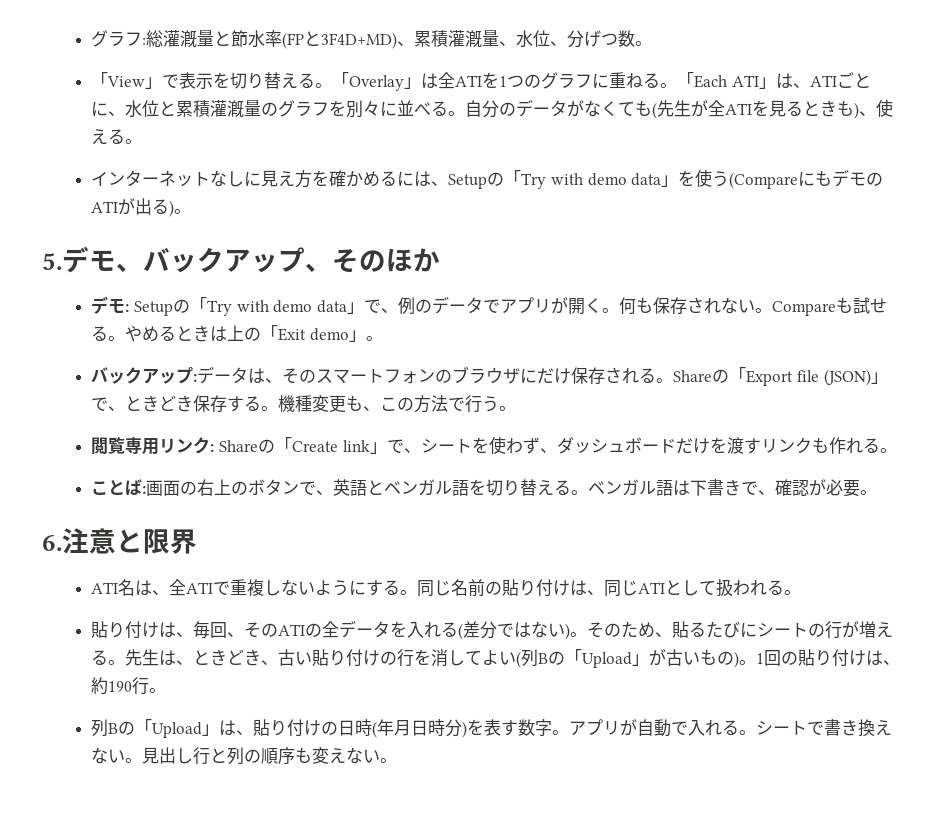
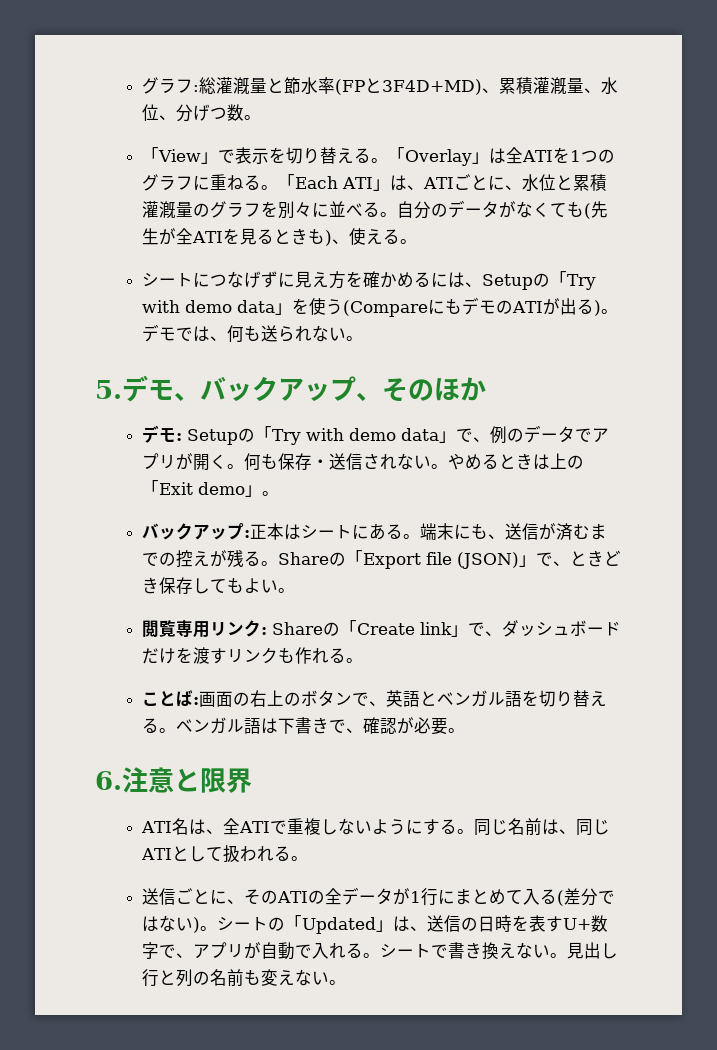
[91,170,245,187] インターネットなし -> [141,271,278,288] シートにつなげず
(192, 211) none -> [141,324,363,342] デモでは、何も送られない。
(687, 305) none -> [311,453,363,470] ・送信
[771,297,887,316] [91,326,126,341] Compareも試せる。 -> (448, 466) none
[197,366,640,384] データは、そのスマートフォンのブラウザにだけ保存され -> [249,523,607,540] [141,550,244,568] 正本はシートにある。端末にも、送信が済むまでの控えが残
[227,395,500,413] する。機種変更も、この方法で行う -> [192,577,278,594] してもよい
[420,436,557,454] シートを使わず、 -> (502, 633) none
[485,579,571,597] の貼り付け -> (542, 827) none
[91,621,228,639] 貼り付けは、毎回 -> [141,888,227,905] 送信ごとに
[390,621,442,638] を入れ -> [392,888,540,906] が1行にまとめて入
[587,621,894,639] [91,649,901,668] [91,677,167,695] [91,719,570,738] そのため、貼るたびにシートの行が増える。先生は、ときどき、古い貼り付けの行を消してよい(列Bの「Upload」が古いもの)。1回の貼り付けは、約190行。 // 列Bの「Upload」は、貼り付けの日時(年月日時分)を表す数字。 -> [216,915,608,934] [141,942,193,959] シートの「Updated」は、送信の日時を表すU+数字で、
[261,747,296,765] 順序 -> [209,969,244,987] 名前

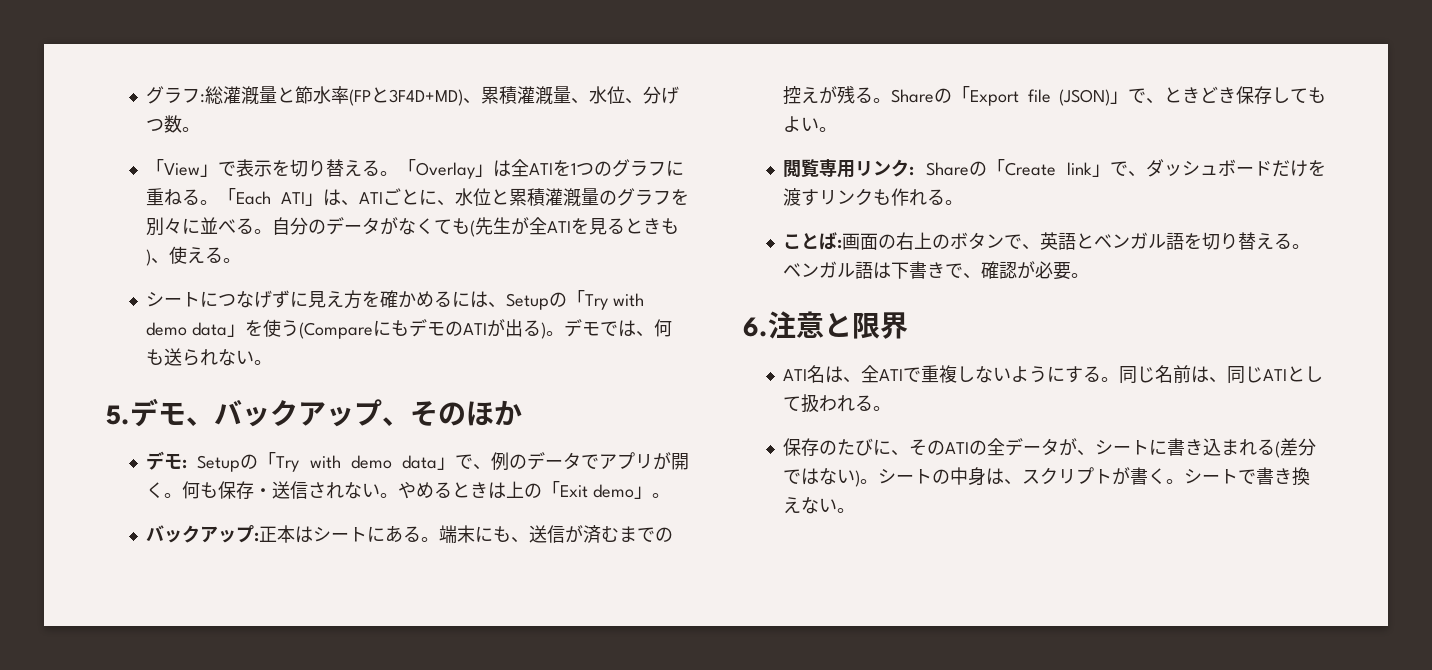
[141,888,210,905] 送信ごと -> [782,438,873,456] 保存のたび
[409,888,540,906] 1行にまとめて入 -> [1076,438,1257,456] 、シートに書き込まれ
[284,915,608,934] [141,942,363,960] 「Updated」は、送信の日時を表すU+数字で、アプリが自動で入れる -> [949,467,1166,486] 中身は、スクリプトが書く
[566,942,618,959] [141,969,346,987] 見出し行と列の名前も変えない。 -> (855, 510) none

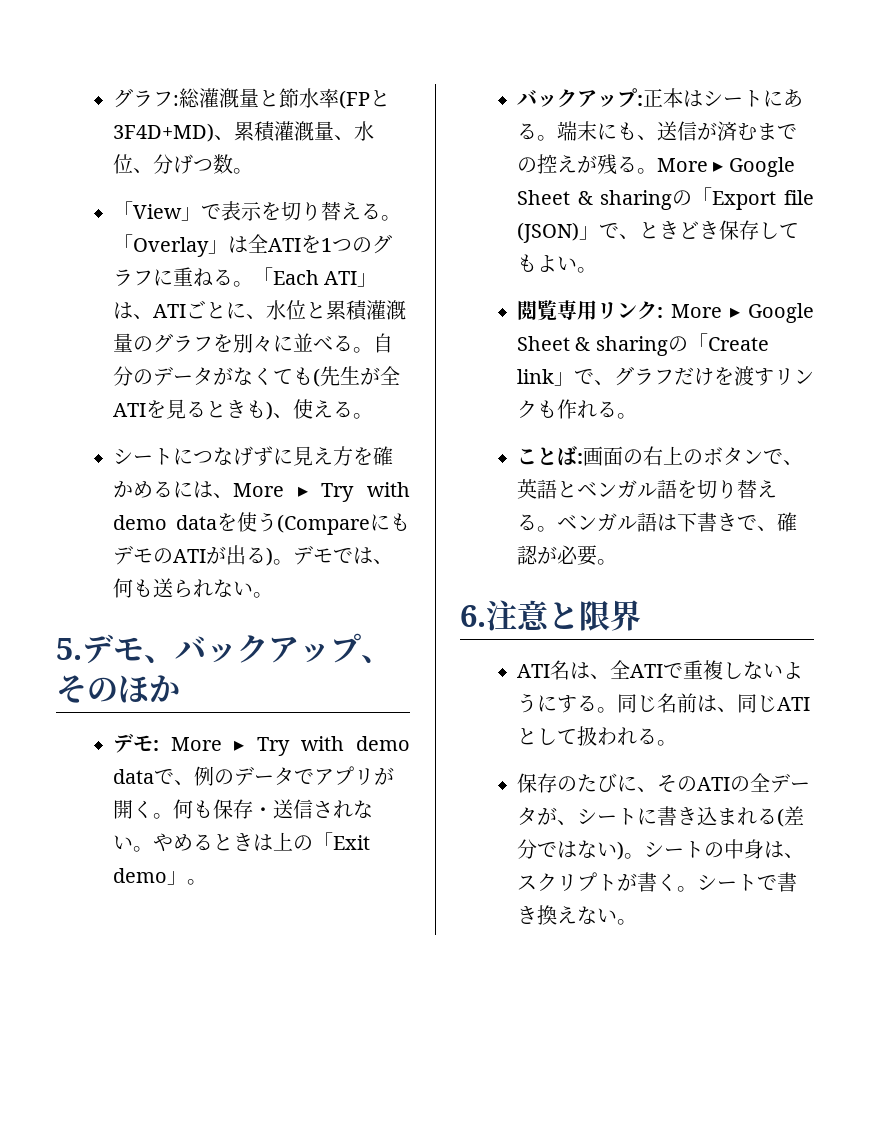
[505,290,644,310] [145,322,245,337] Setupの「Try with demo data」 -> [232,482,410,502] [112,515,218,530] More ▸ Try with demo data
[197,452,455,472] Setupの「Try with demo data」 -> [171,736,411,756] [112,769,154,784] More ▸ Try with demo data
[890,89,934,103] Share -> [656,157,795,177] [516,190,673,210] More ▸ Google Sheet & sharing
[925,162,969,176] Share -> [670,303,814,323] [516,336,668,356] More ▸ Google Sheet & sharing
[1146,159,1272,177] ダッシュボード -> [613,366,674,386] グラフ

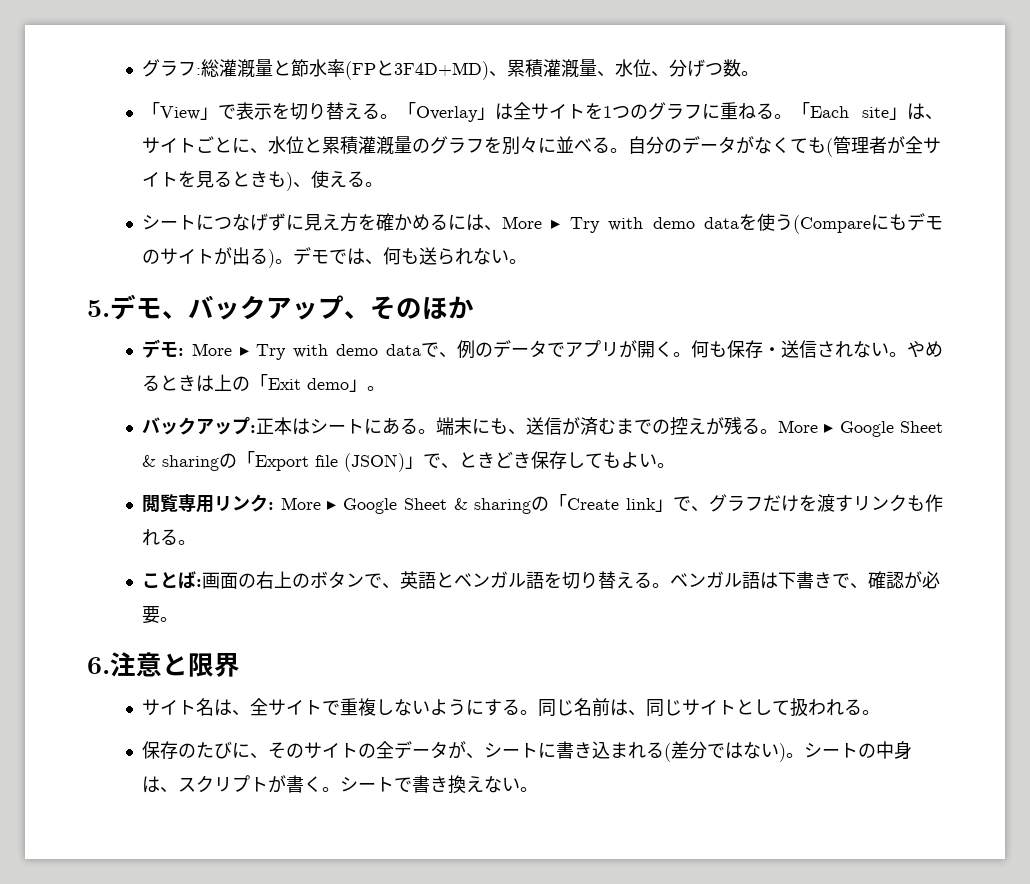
[267,238,301,252] ATI -> [530,103,585,120] サイト
[324,271,378,287] [112,302,186,319] ATI」は、ATI -> [862,103,943,120] [141,137,196,154] site」は、サイト
[319,366,400,386] [112,403,146,417] 先生が全ATI -> [832,136,941,154] [141,172,178,187] 管理者が全サイト
[172,549,206,563] ATI -> [159,248,214,265] サイト
[516,664,550,678] ATI -> [141,699,196,716] サイト
[629,664,663,678] ATI -> [267,699,322,716] サイト
[776,697,810,711] ATI -> [681,699,736,716] サイト
[696,777,730,791] ATI -> [303,742,358,759] サイト

